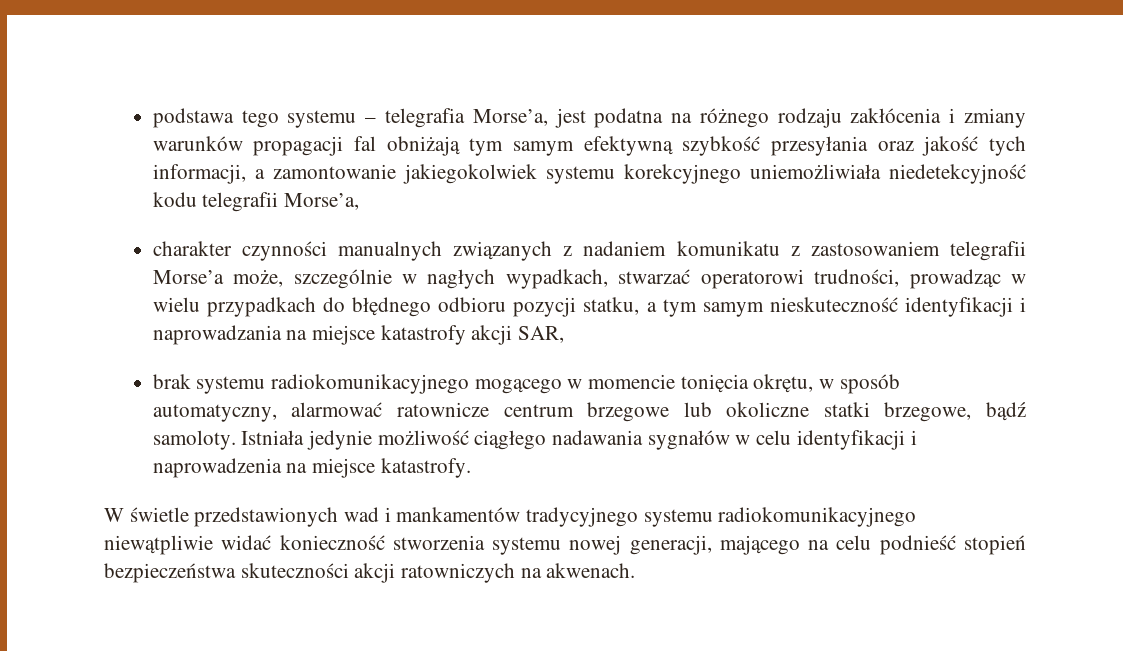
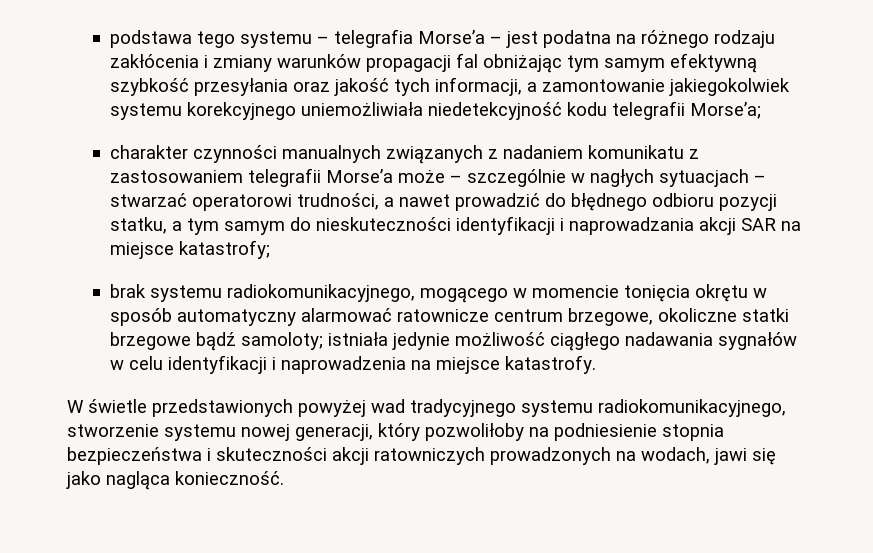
[472,109,548,126] Morse’a, -> [418,30,503,44] Morse’a –
[386,136,460,156] obniżają -> [483,54,563,73] obniżając
[284,193,360,210] Morse’a, -> [690,102,762,119] Morse’a;
[233,270,284,287] może, -> [398,170,463,183] może –
[505,269,608,289] wypadkach, -> [659,169,767,187] sytuacjach –
[909,269,1026,289] [152,297,316,317] prowadząc w wielu przypadkach -> [384,193,541,211] a nawet prowadzić
[769,297,898,312] nieskuteczność -> [290,217,452,231] do nieskuteczności
[286,325,565,345] na miejsce katastrofy akcji SAR, -> [699,217,802,235] [110,240,271,259] akcji SAR na miejsce katastrofy;
[271,374,470,394] radiokomunikacyjnego -> [227,284,416,302] radiokomunikacyjnego,
[753,374,814,393] okrętu, -> [695,284,749,302] okrętu
[152,404,277,422] automatyczny, -> [177,309,297,326] automatyczny
[587,402,1026,422] [152,430,305,450] brzegowe lub okoliczne statki brzegowe, bądź samoloty. Istniała -> [568,308,790,326] [110,332,389,351] brzegowe, okoliczne statki brzegowe bądź samoloty; istniała
[344,507,917,527] [104,535,1026,555] [104,563,636,583] wad i mankamentów tradycyjnego systemu radiokomunikacyjnego niewątpliwie widać konieczność stworzenia systemu nowej generacji, mającego na celu podnieść stopień bezpieczeństwa skuteczności akcji ratowniczych na akwenach. -> [298,399,786,417] [67,423,724,441] [67,447,776,465] [66,471,284,490] powyżej wad tradycyjnego systemu radiokomunikacyjnego, stworzenie systemu nowej generacji, który pozwoliłoby na podniesienie stopnia bezpieczeństwa i skuteczności akcji ratowniczych prowadzonych na wodach, jawi się jako nagląca konieczność.

